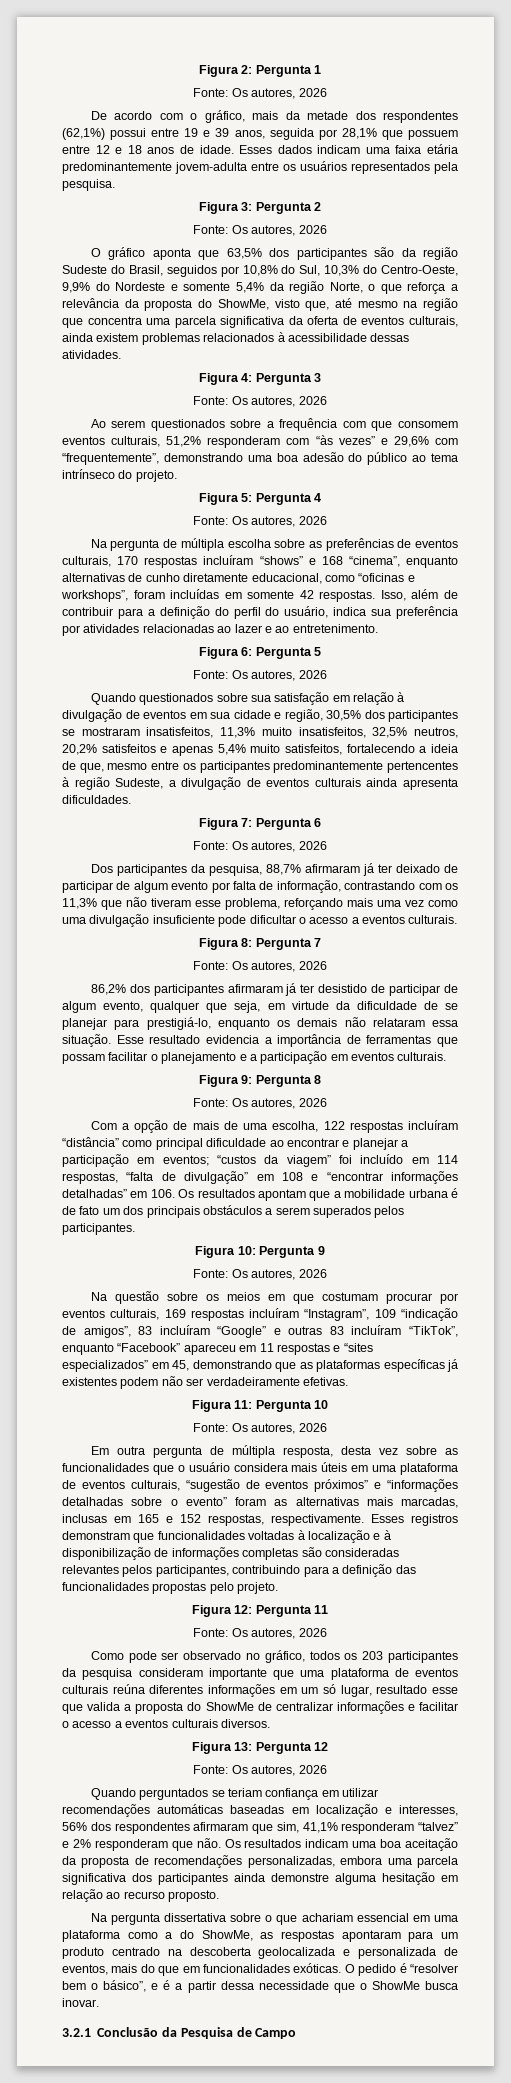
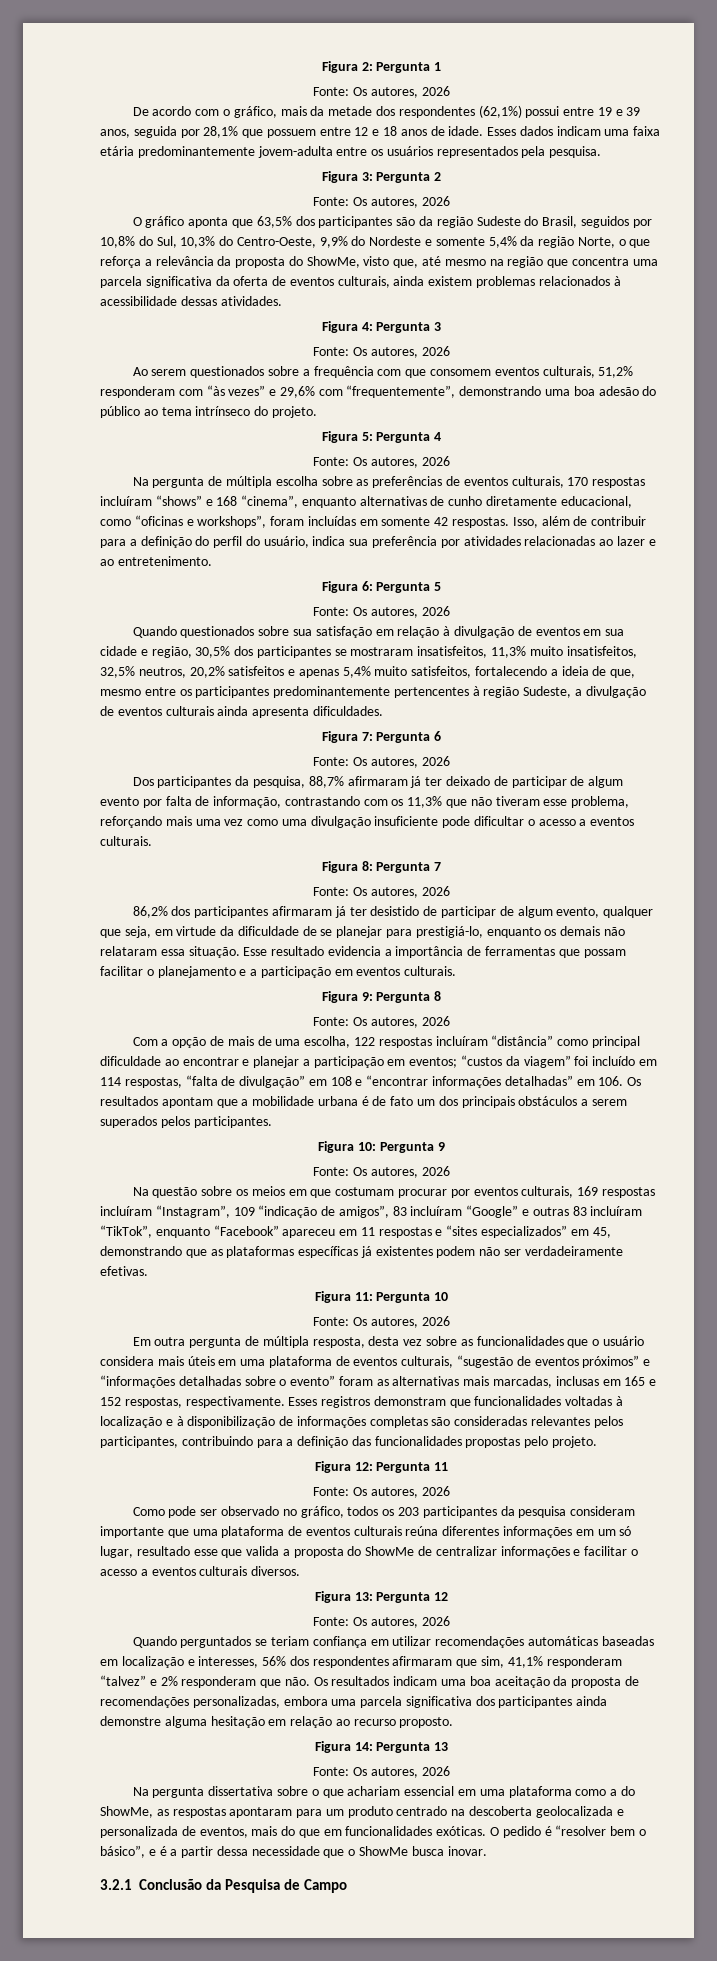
(220, 1896) none -> [314,1741,449,1753] [313,1766,450,1778] // Figura 14: Pergunta 13 // Fonte: Os autores, 2026

